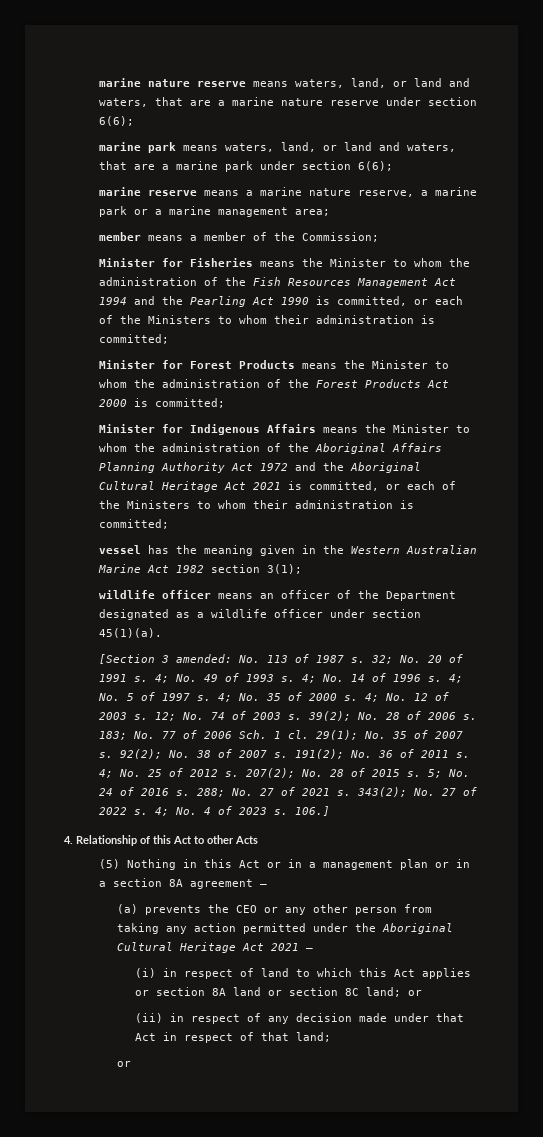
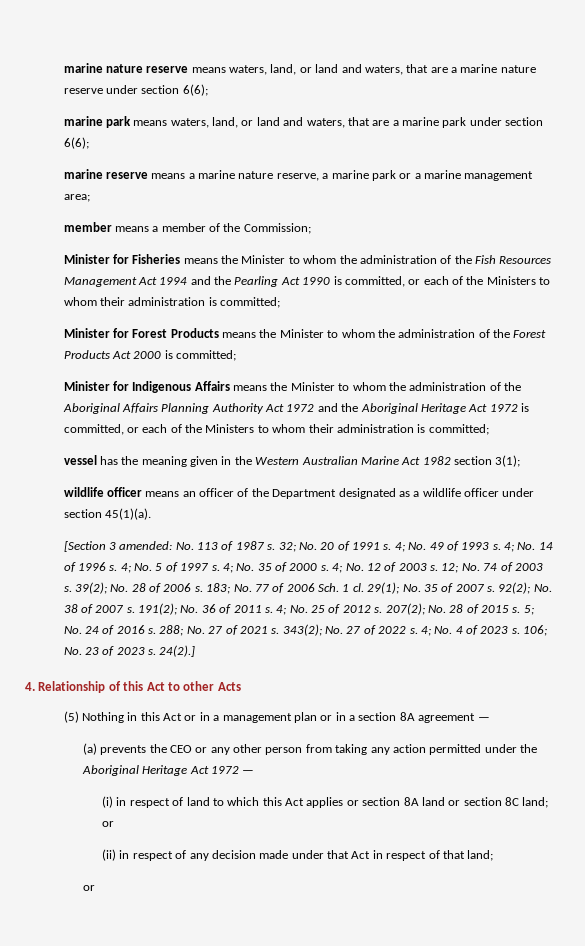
[99,481,282,492] Cultural Heritage Act 2021 -> [420,403,518,414] Heritage Act 1972
[295,806,331,816] 106.] -> [523,625,548,636] [63,645,196,657] 106; No. 23 of 2023 s. 24(2).]
[116,942,299,953] Cultural Heritage Act 2021 -> [142,765,239,776] Heritage Act 1972

